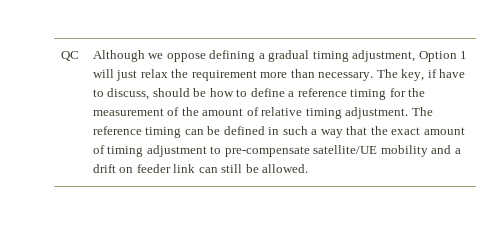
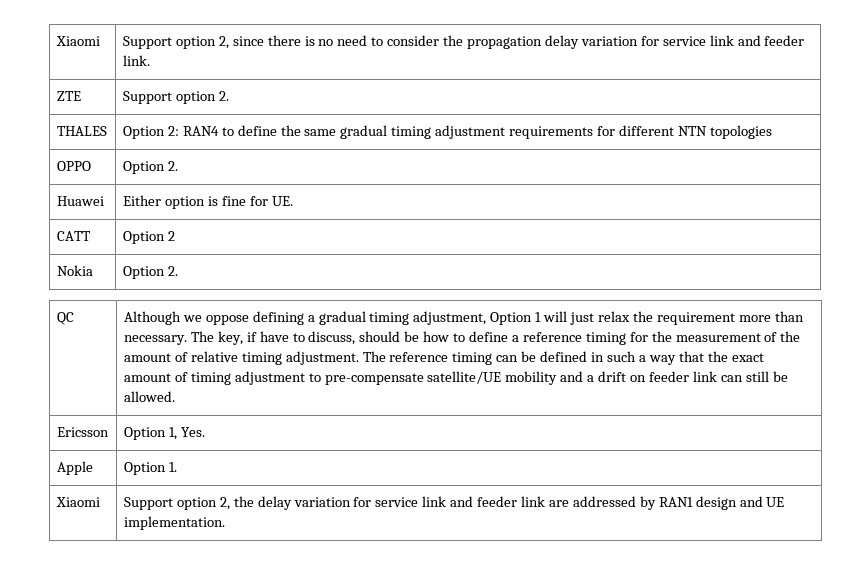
(60, 56) none -> [55,36,100,46] [122,35,805,49] [122,55,150,66] [56,91,81,101] [122,91,229,104] [56,126,107,136] [122,125,772,139] [56,161,91,171] [122,161,178,174] [56,196,104,206] [122,195,293,209] [56,231,91,241] [122,231,175,244] [56,265,93,276] [122,266,178,279] Xiaomi | Support option 2, since there is no need to consider the propagation delay variation for service link and feeder link. // ZTE | Support option 2. // THALES | Option 2: RAN4 to define the same gradual timing adjustment requirements for different NTN topologies // OPPO | Option 2. // Huawei | Either option is fine for UE. // CATT | Option 2 // Nokia | Option 2. //
(309, 168) none -> [56,427,109,437] [123,427,205,440] [56,461,93,475] [123,462,177,475] [55,497,100,507] [123,496,785,510] [123,516,225,530] // Ericsson | Option 1, Yes. // Apple | Option 1. // Xiaomi | Support option 2, the delay variation for service link and feeder link are addressed by RAN1 design and UE implementation.

